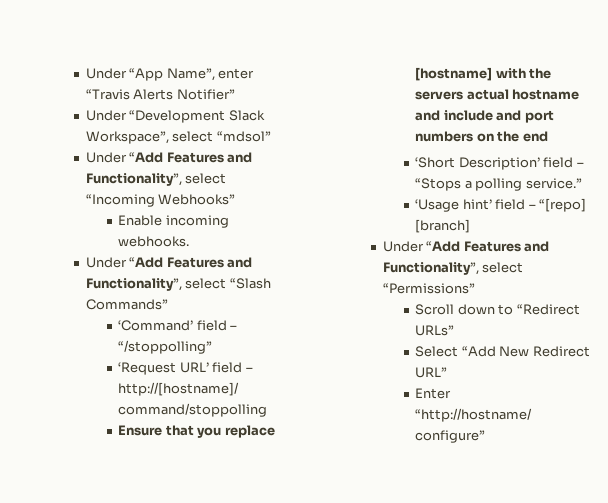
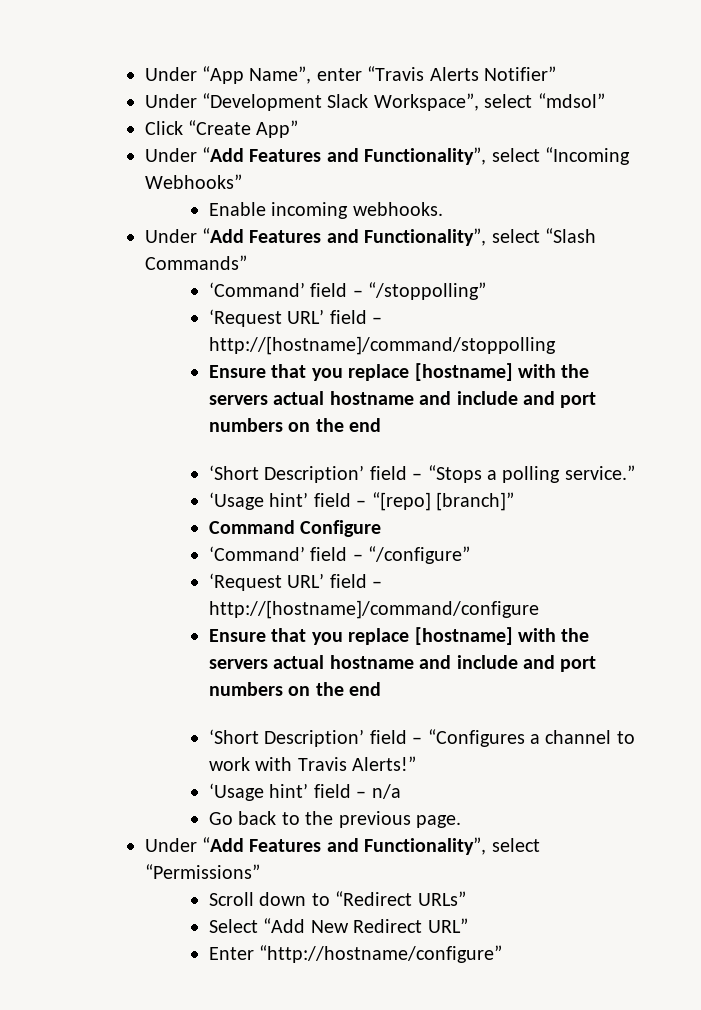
(271, 136) none -> [144,120,299,138] // Click “Create App”
[415,219,471,233] [branch] -> [436,492,515,511] [209,520,382,537] [209,546,471,564] [209,573,383,591] [209,600,540,619] [209,627,590,645] [209,655,597,672] [209,682,382,696] [209,729,635,747] [209,756,417,771] [209,783,401,801] [209,811,462,828] [branch]” // Command Configure // ‘Command’ field – “/configure” // ‘Request URL’ field – http://[hostname]/command/configure // Ensure that you replace [hostname] with the servers actual hostname and include and port numbers on the end // ‘Short Description’ field – “Configures a channel to work with Travis Alerts!” // ‘Usage hint’ field – n/a // Go back to the previous page.

